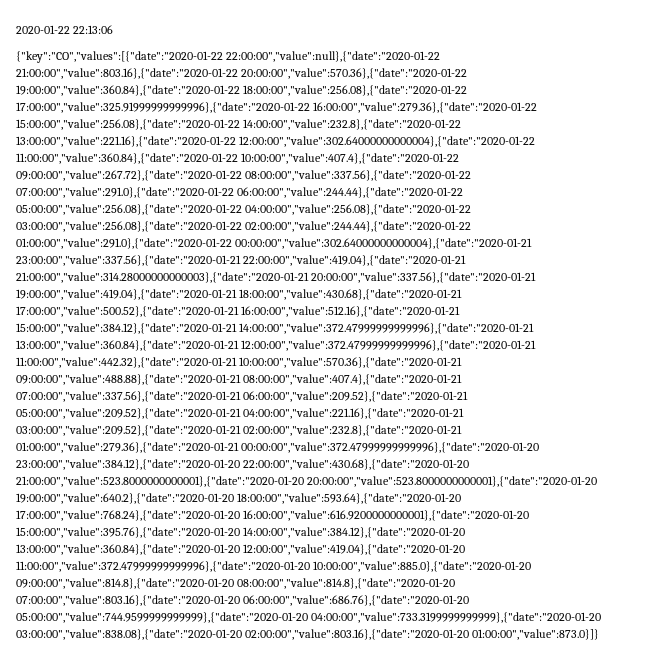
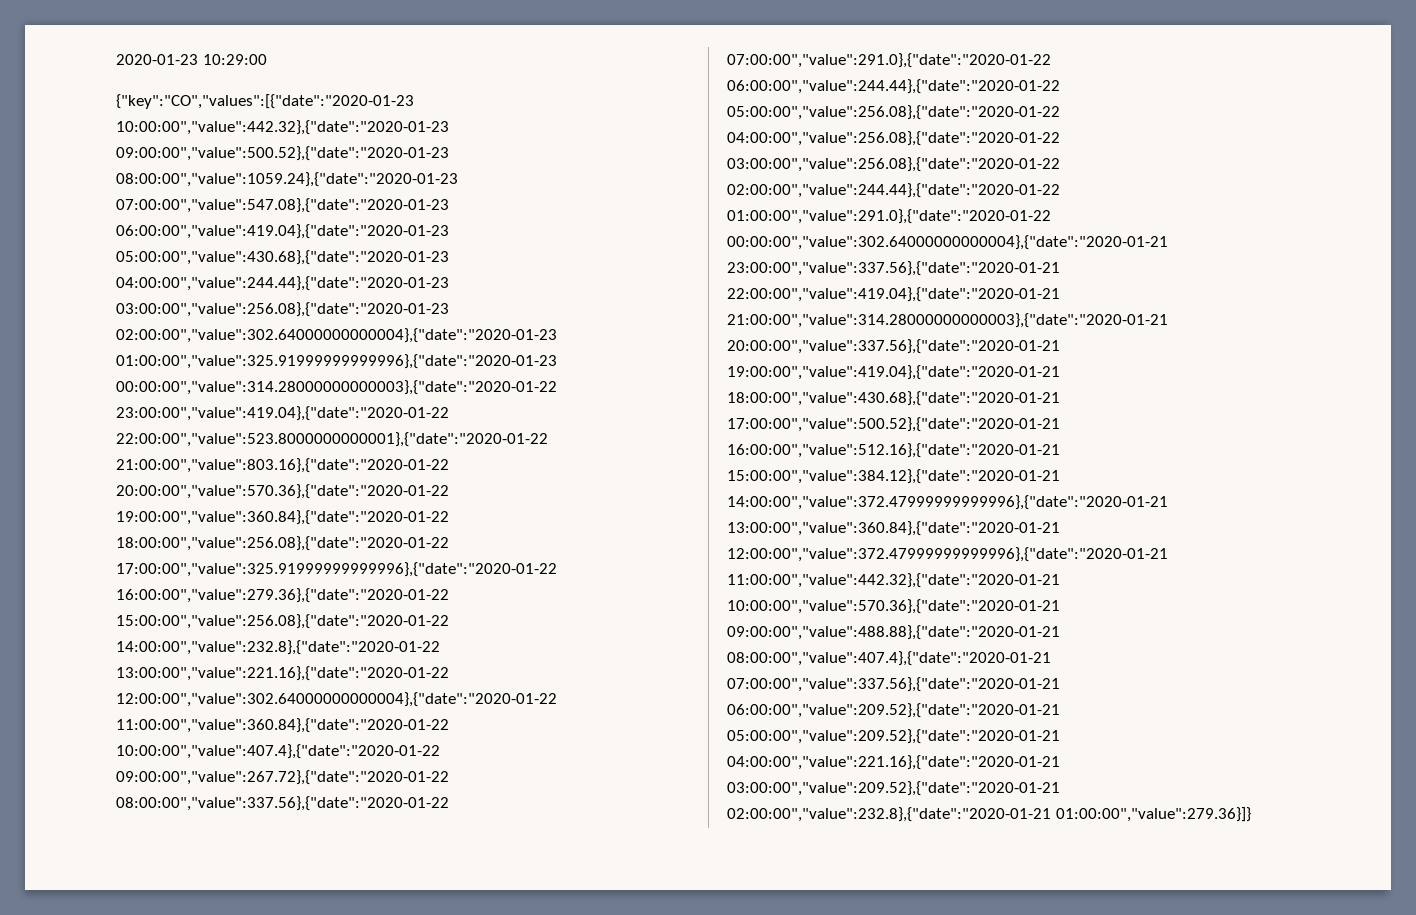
[16,25,114,34] [16,51,441,63] 2020-01-22 22:13:06 // {"key":"CO","values":[{"date":"2020-01-22 22:00:00","value":null},{"date":"2020-01-22 -> [116,54,267,65] [116,94,414,109] [116,120,449,135] [116,146,449,161] [116,172,458,187] [116,198,449,213] [116,224,449,239] [116,250,449,265] [116,276,449,291] [116,302,449,317] [116,328,557,343] [116,354,557,369] [116,380,557,395] [116,406,449,421] [116,432,548,447] 2020-01-23 10:29:00 // {"key":"CO","values":[{"date":"2020-01-23 10:00:00","value":442.32},{"date":"2020-01-23 09:00:00","value":500.52},{"date":"2020-01-23 08:00:00","value":1059.24},{"date":"2020-01-23 07:00:00","value":547.08},{"date":"2020-01-23 06:00:00","value":419.04},{"date":"2020-01-23 05:00:00","value":430.68},{"date":"2020-01-23 04:00:00","value":244.44},{"date":"2020-01-23 03:00:00","value":256.08},{"date":"2020-01-23 02:00:00","value":302.64000000000004},{"date":"2020-01-23 01:00:00","value":325.91999999999996},{"date":"2020-01-23 00:00:00","value":314.28000000000003},{"date":"2020-01-22 23:00:00","value":419.04},{"date":"2020-01-22 22:00:00","value":523.8000000000001},{"date":"2020-01-22
[16,442,540,453] [16,459,470,470] [16,476,598,487] [16,493,462,504] [16,510,530,521] [16,527,466,538] [16,544,466,555] [16,561,532,572] [16,578,456,589] [16,595,470,606] [16,612,602,623] [16,629,600,640] 01:00:00","value":279.36},{"date":"2020-01-21 00:00:00","value":372.47999999999996},{"date":"2020-01-20 23:00:00","value":384.12},{"date":"2020-01-20 22:00:00","value":430.68},{"date":"2020-01-20 21:00:00","value":523.8000000000001},{"date":"2020-01-20 20:00:00","value":523.8000000000001},{"date":"2020-01-20 19:00:00","value":640.2},{"date":"2020-01-20 18:00:00","value":593.64},{"date":"2020-01-20 17:00:00","value":768.24},{"date":"2020-01-20 16:00:00","value":616.9200000000001},{"date":"2020-01-20 15:00:00","value":395.76},{"date":"2020-01-20 14:00:00","value":384.12},{"date":"2020-01-20 13:00:00","value":360.84},{"date":"2020-01-20 12:00:00","value":419.04},{"date":"2020-01-20 11:00:00","value":372.47999999999996},{"date":"2020-01-20 10:00:00","value":885.0},{"date":"2020-01-20 09:00:00","value":814.8},{"date":"2020-01-20 08:00:00","value":814.8},{"date":"2020-01-20 07:00:00","value":803.16},{"date":"2020-01-20 06:00:00","value":686.76},{"date":"2020-01-20 05:00:00","value":744.9599999999999},{"date":"2020-01-20 04:00:00","value":733.3199999999999},{"date":"2020-01-20 03:00:00","value":838.08},{"date":"2020-01-20 02:00:00","value":803.16},{"date":"2020-01-20 01:00:00","value":873.0}]} -> [1055,807,1251,822] 01:00:00","value":279.36}]}

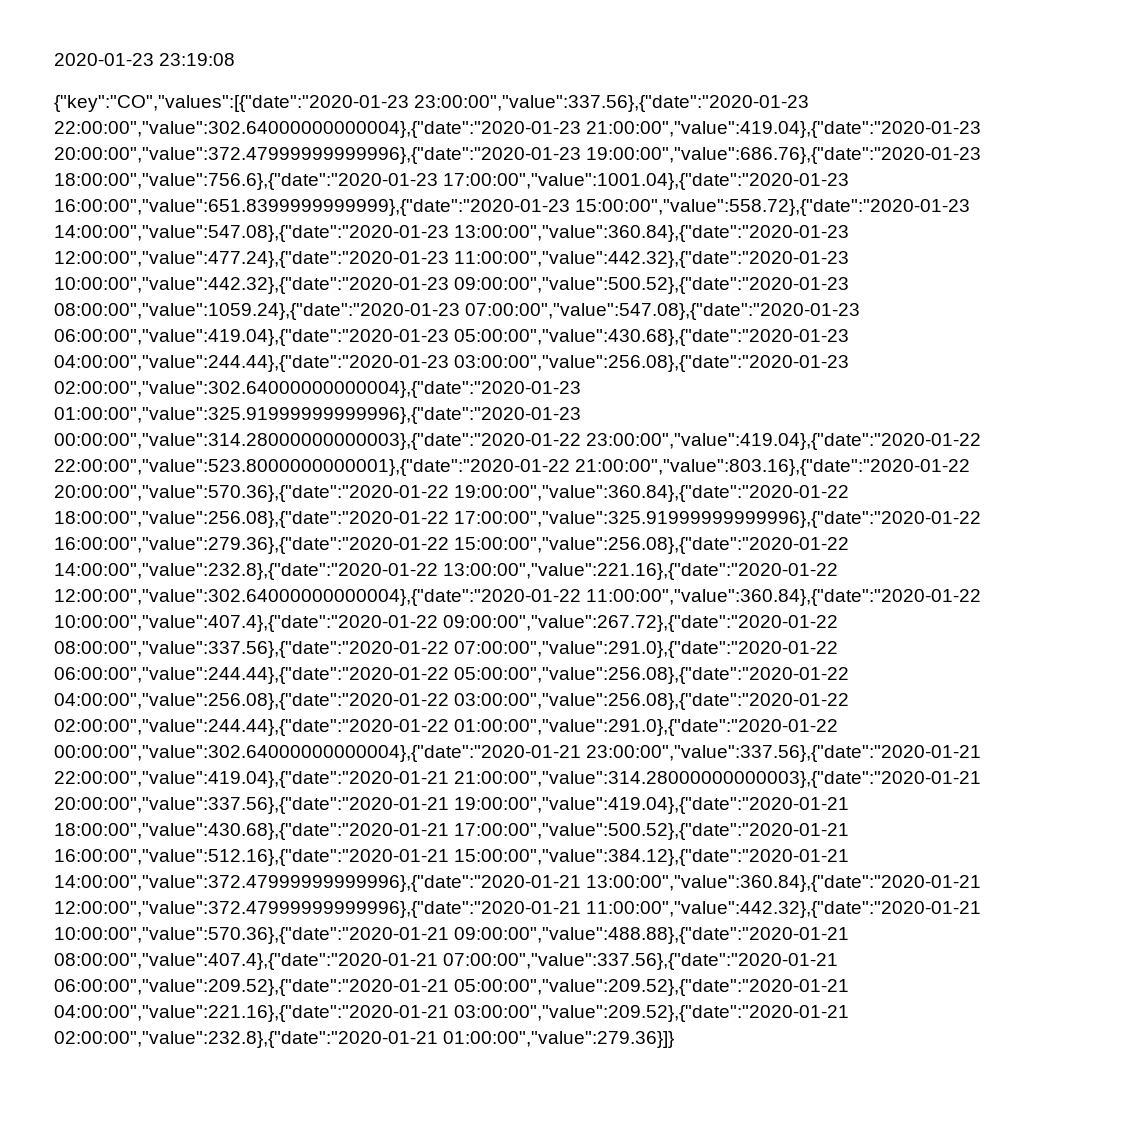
[202,54,267,65] 10:29:00 -> [159,53,236,66] 23:19:08
(414, 101) none -> [414,95,810,112] [54,121,982,138] [54,147,982,164] [54,173,850,190] [54,199,971,216] [54,225,850,242] [54,251,850,268] 23:00:00","value":337.56},{"date":"2020-01-23 22:00:00","value":302.64000000000004},{"date":"2020-01-23 21:00:00","value":419.04},{"date":"2020-01-23 20:00:00","value":372.47999999999996},{"date":"2020-01-23 19:00:00","value":686.76},{"date":"2020-01-23 18:00:00","value":756.6},{"date":"2020-01-23 17:00:00","value":1001.04},{"date":"2020-01-23 16:00:00","value":651.8399999999999},{"date":"2020-01-23 15:00:00","value":558.72},{"date":"2020-01-23 14:00:00","value":547.08},{"date":"2020-01-23 13:00:00","value":360.84},{"date":"2020-01-23 12:00:00","value":477.24},{"date":"2020-01-23 11:00:00","value":442.32},{"date":"2020-01-23

